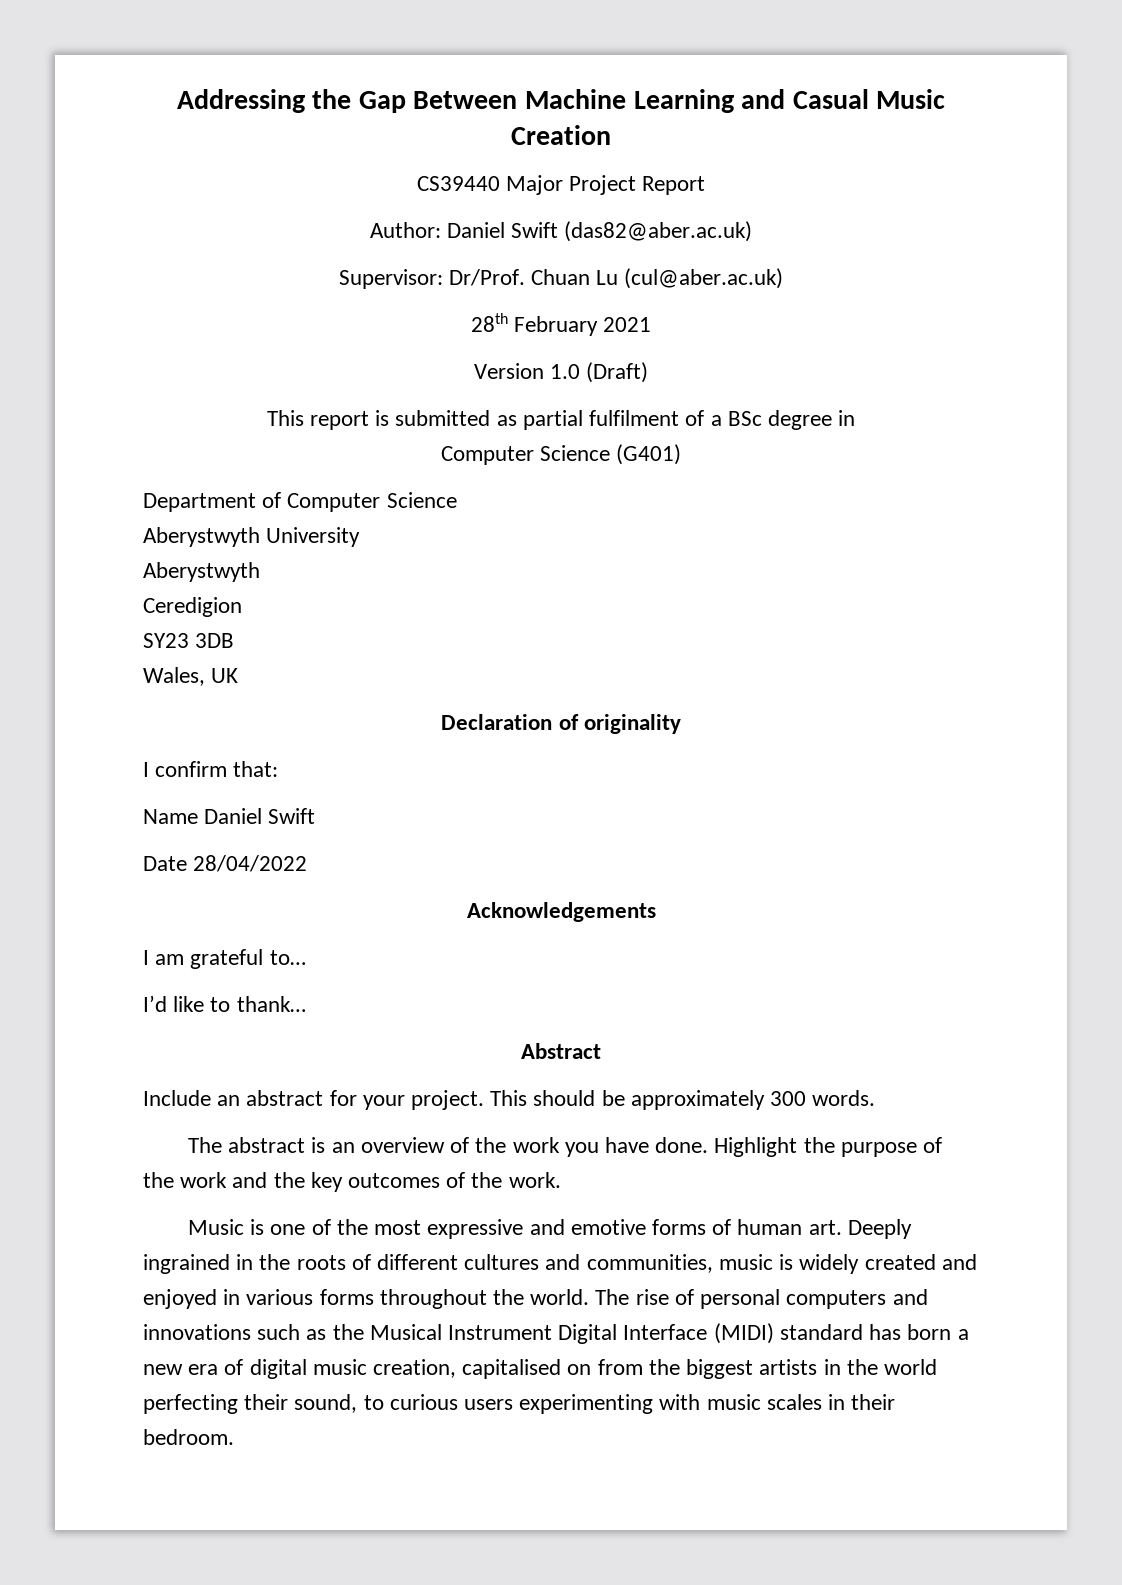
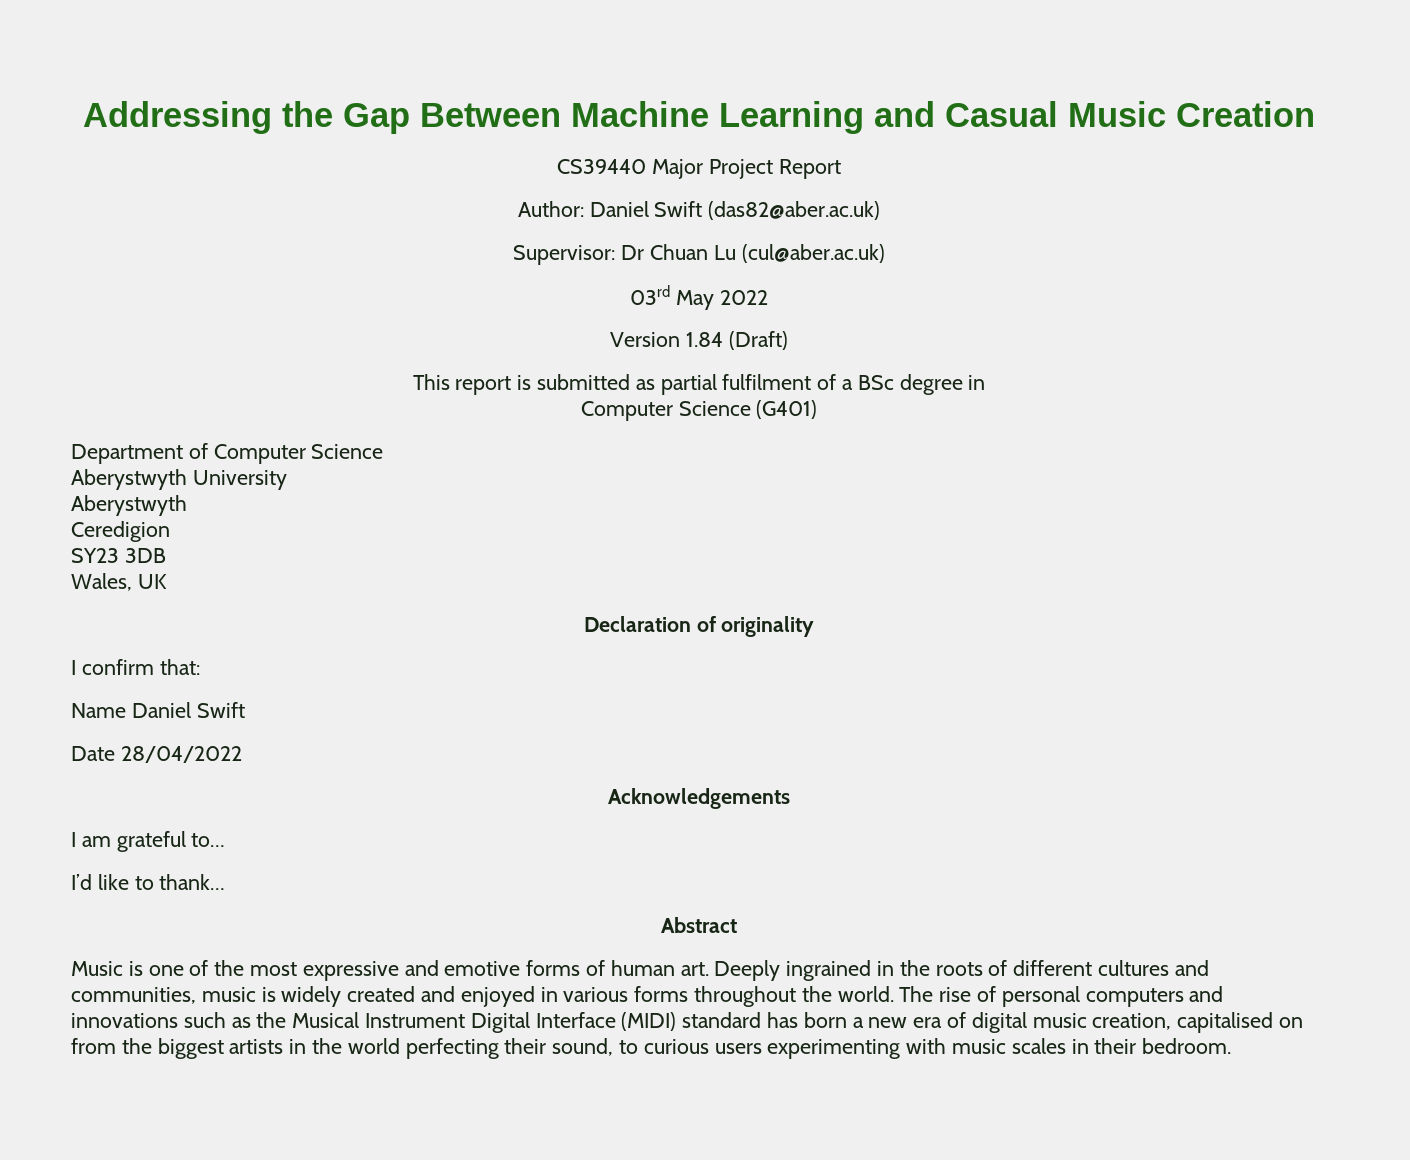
[448,269,525,286] Dr/Prof. -> [621,245,645,260] Dr
[470,313,652,336] 28th February 2021 -> [630,285,768,310] 03rd May 2022
[550,364,580,379] 1.0 -> [685,332,723,347] 1.84
[143,1090,876,1110] [188,1137,943,1157] [143,1172,561,1192] // Include an abstract for your project. This should be approximately 300 words. // The abstract is an overview of the work you have done. Highlight the purpose of the work and the key outcomes of the work. -> (737, 925) none

